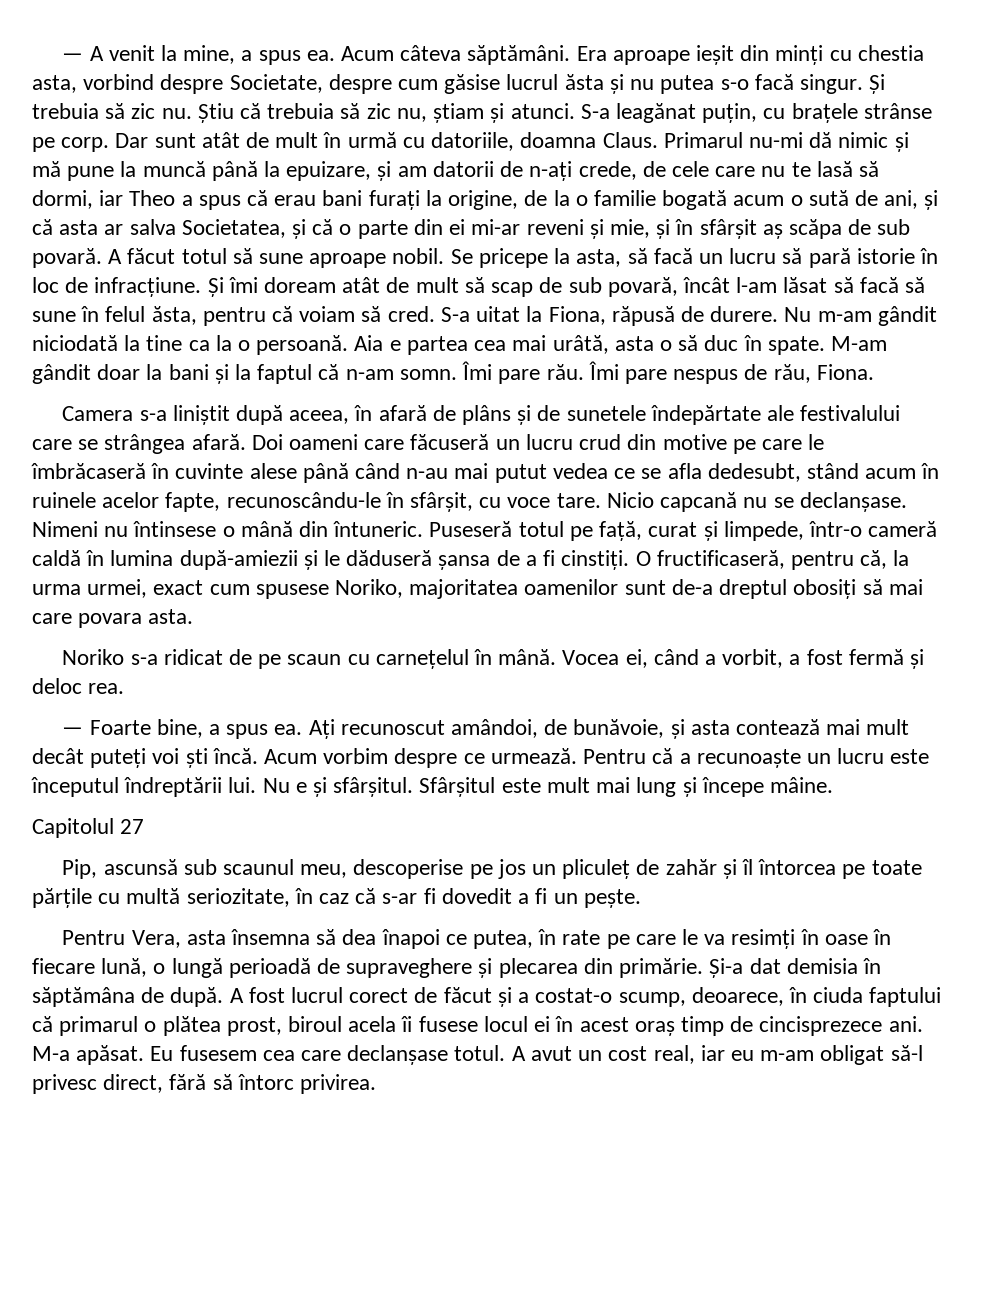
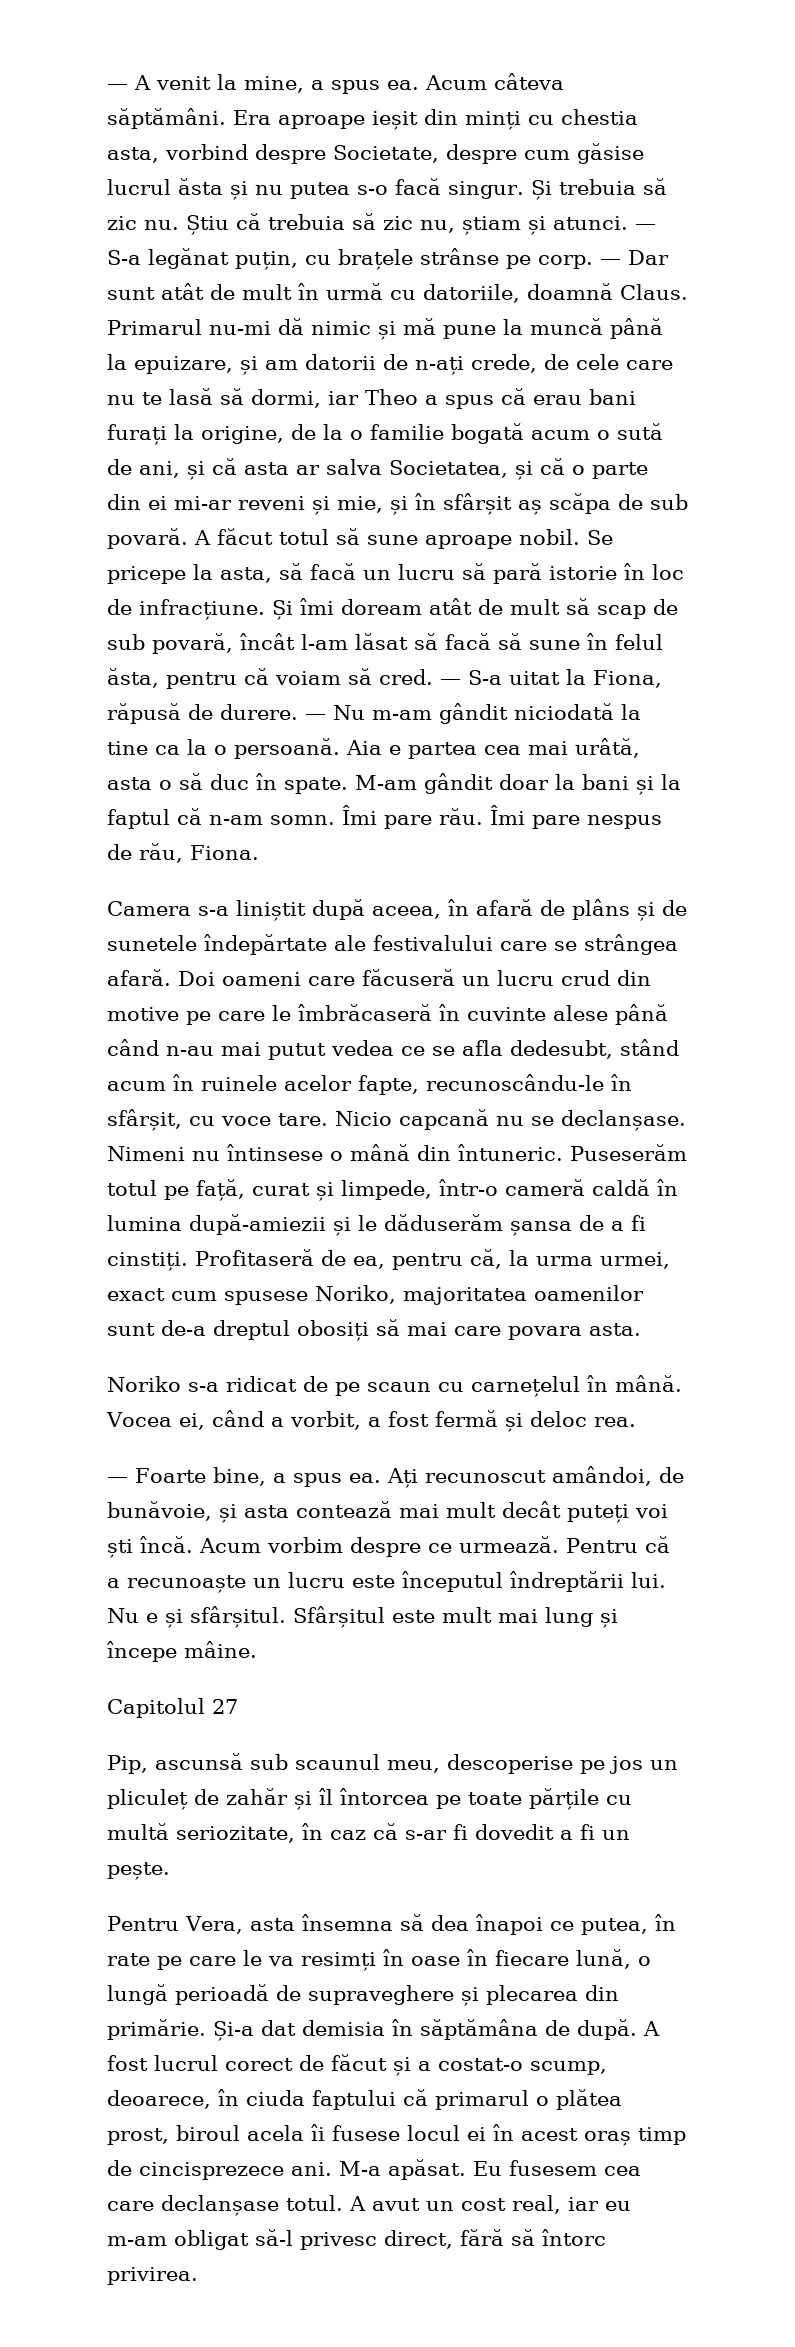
[580,103,696,123] S-a leagănat -> [635,224,656,230] [107,248,230,269] — S-a legănat
(110, 144) none -> [600,259,622,265] —
[520,132,597,148] doamna -> [527,283,613,300] doamnă
(435, 314) none -> [440,679,461,685] —
(779, 314) none -> [305,714,326,720] —
[429,521,513,537] Puseseră -> [570,1144,687,1161] Puseserăm
[346,550,433,566] dăduseră -> [384,1214,503,1231] dăduserăm
[635,550,785,569] O fructificaseră, -> [195,1249,385,1269] Profitaseră de ea,

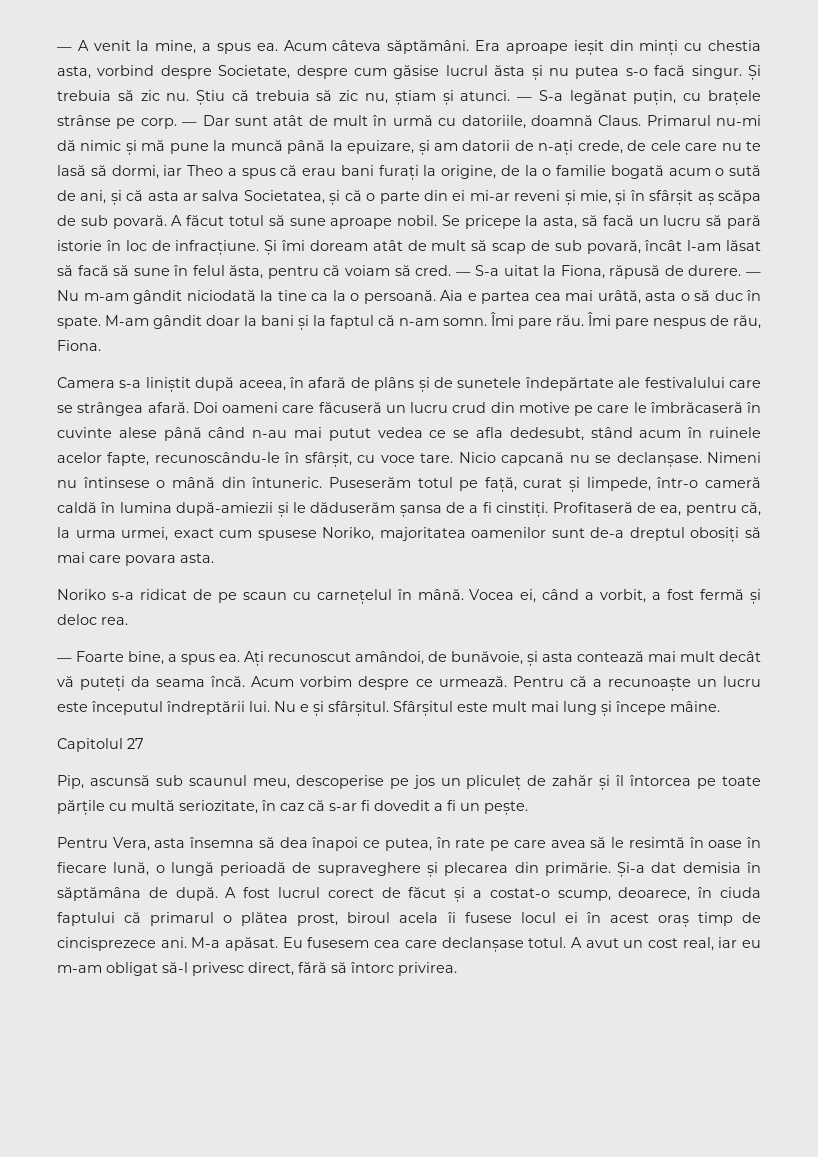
[567,1504,668,1523] [107,1539,133,1558] puteți voi ști -> [57,676,206,691] vă puteți da seama
[243,1950,376,1971] le va resimți -> [550,837,685,848] avea să le resimtă

